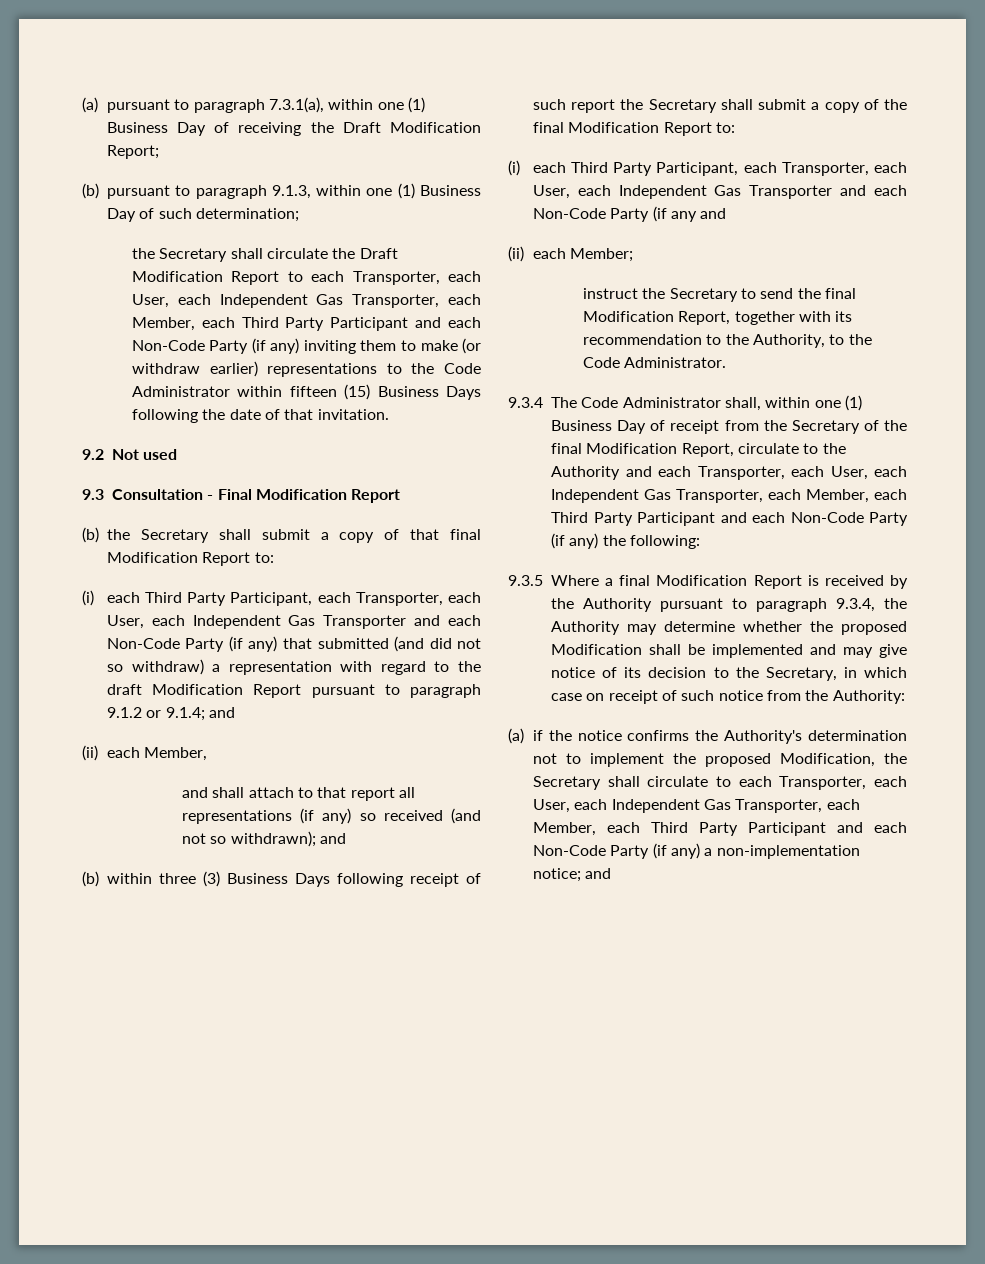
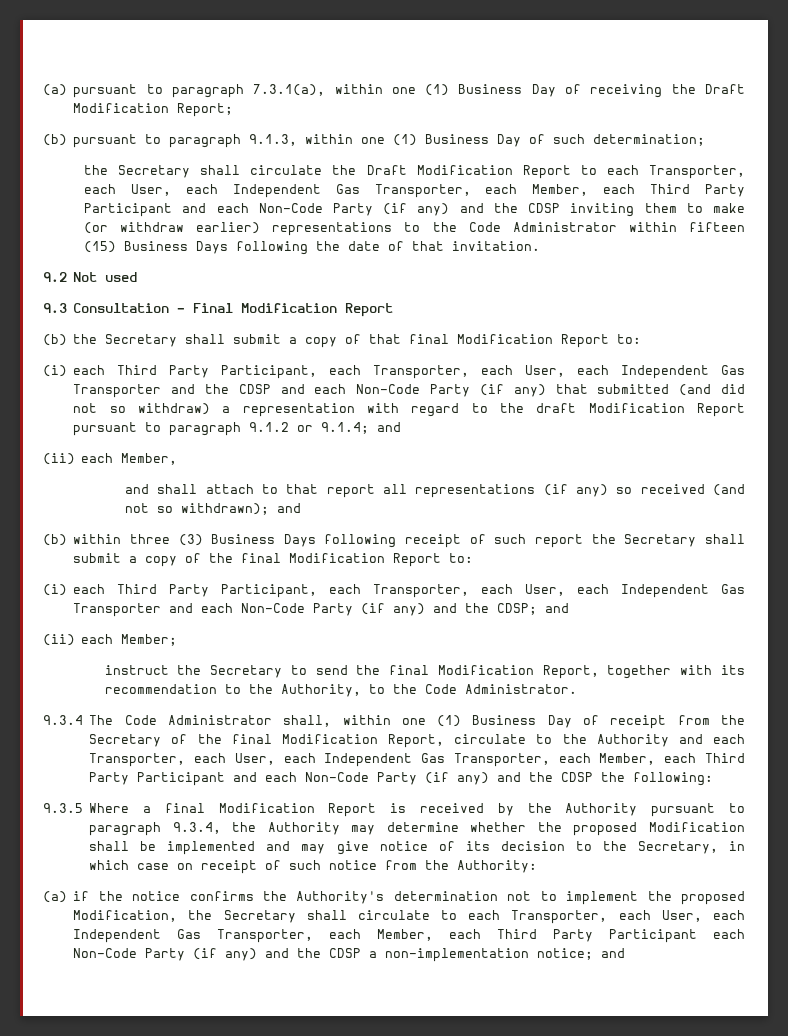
(300, 346) none -> [459,203,561,213] and the CDSP
(441, 620) none -> [204,384,305,394] the CDSP and
[670,211,697,222] any -> [393,603,538,616] any) and the CDSP;
(599, 541) none -> [497,772,594,782] and the CDSP
[836,822,907,833] [532,843,700,859] and each Non-Code Party (if any) -> [713,929,745,939] [73,948,362,961] each Non-Code Party (if any) and the CDSP

